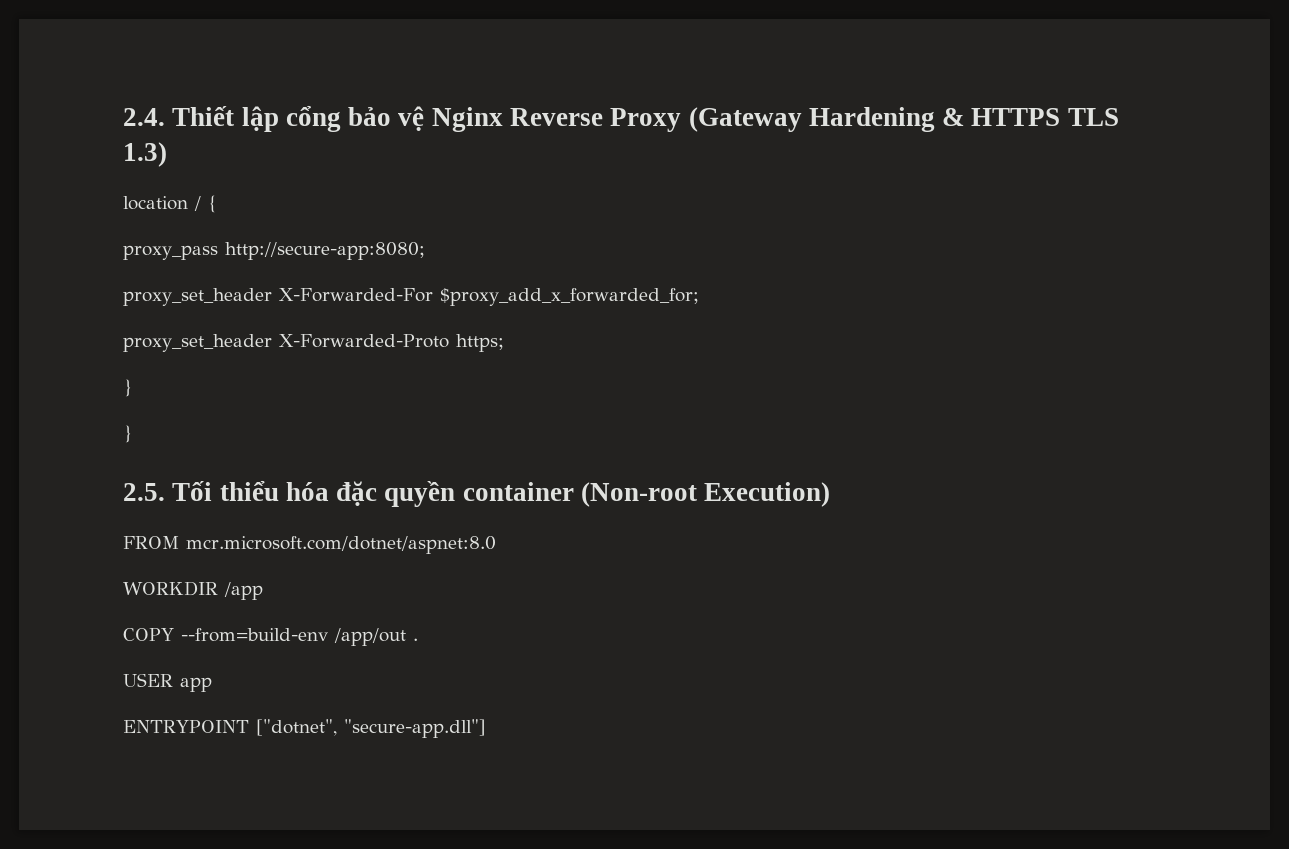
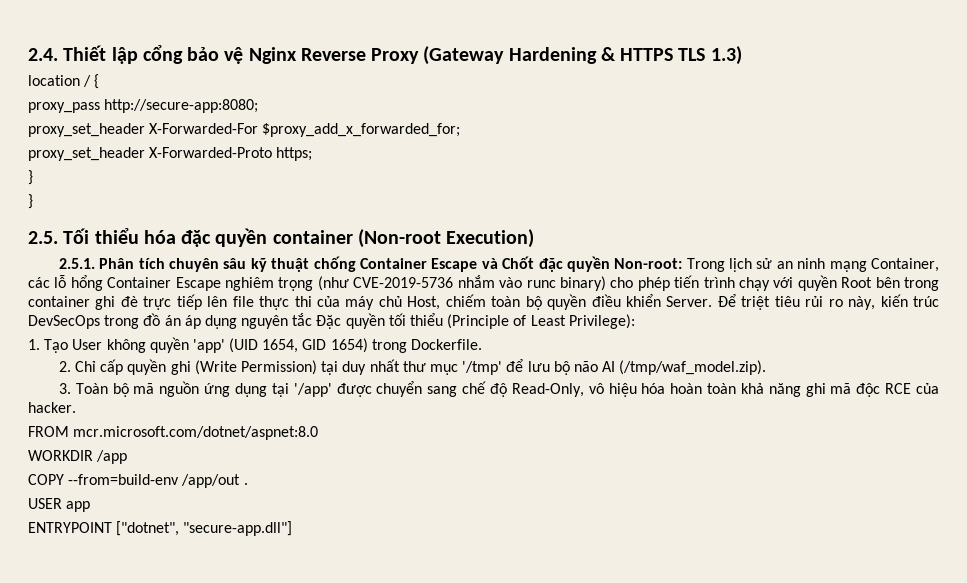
(831, 494) none -> [58,256,939,272] [28,275,939,291] [28,294,940,310] [28,313,635,329] [28,337,483,353] [58,359,767,375] [58,381,940,397] [28,402,76,413] // 2.5.1. Phân tích chuyên sâu kỹ thuật chống Container Escape và Chốt đặc quyền Non-root: Trong lịch sử an ninh mạng Container, các lỗ hổng Container Escape nghiêm trọng (như CVE-2019-5736 nhắm vào runc binary) cho phép tiến trình chạy với quyền Root bên trong container ghi đè trực tiếp lên file thực thi của máy chủ Host, chiếm toàn bộ quyền điều khiển Server. Để triệt tiêu rủi ro này, kiến trúc DevSecOps trong đồ án áp dụng nguyên tắc Đặc quyền tối thiểu (Principle of Least Privilege): // 1. Tạo User không quyền 'app' (UID 1654, GID 1654) trong Dockerfile. // 2. Chỉ cấp quyền ghi (Write Permission) tại duy nhất thư mục '/tmp' để lưu bộ não AI (/tmp/waf_model.zip). // 3. Toàn bộ mã nguồn ứng dụng tại '/app' được chuyển sang chế độ Read-Only, vô hiệu hóa hoàn toàn khả năng ghi mã độc RCE của hacker.

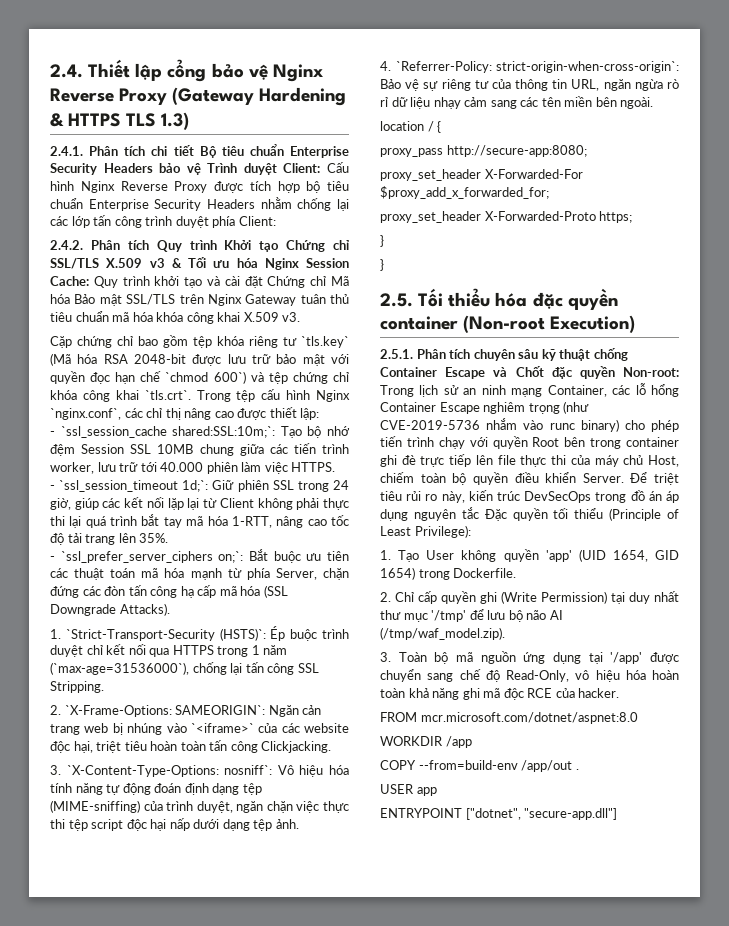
(742, 55) none -> [50,144,349,158] [50,162,349,175] [50,181,349,193] [50,197,349,211] [50,215,276,228] [50,240,349,252] [50,257,349,270] [50,276,350,288] [50,294,349,306] [50,311,301,324] [50,335,349,348] [50,353,350,366] [50,371,349,384] [50,389,350,402] [50,407,320,420] [50,426,350,438] [50,443,349,456] [50,462,336,474] [50,480,349,492] [50,497,349,510] [50,514,350,528] [50,533,169,545] [50,549,349,563] [50,568,349,580] [50,585,288,598] [50,603,170,616] [50,626,350,641] [50,644,288,657] [50,662,319,675] [50,681,104,693] [50,705,322,717] [50,723,349,735] [50,740,332,753] [50,765,349,777] [50,783,262,795] [50,800,349,813] [50,818,299,831] [380,61,679,73] [380,79,679,91] [380,96,654,109] // 2.4.1. Phân tích chi tiết Bộ tiêu chuẩn Enterprise Security Headers bảo vệ Trình duyệt Client: Cấu hình Nginx Reverse Proxy được tích hợp bộ tiêu chuẩn Enterprise Security Headers nhằm chống lại các lớp tấn công trình duyệt phía Client: // 2.4.2. Phân tích Quy trình Khởi tạo Chứng chỉ SSL/TLS X.509 v3 & Tối ưu hóa Nginx Session Cache: Quy trình khởi tạo và cài đặt Chứng chỉ Mã hóa Bảo mật SSL/TLS trên Nginx Gateway tuân thủ tiêu chuẩn mã hóa khóa công khai X.509 v3. // Cặp chứng chỉ bao gồm tệp khóa riêng tư `tls.key` (Mã hóa RSA 2048-bit được lưu trữ bảo mật với quyền đọc hạn chế `chmod 600`) và tệp chứng chỉ khóa công khai `tls.crt`. Trong tệp cấu hình Nginx `nginx.conf`, các chỉ thị nâng cao được thiết lập: // - `ssl_session_cache shared:SSL:10m;`: Tạo bộ nhớ đệm Session SSL 10MB chung giữa các tiến trình worker, lưu trữ tới 40.000 phiên làm việc HTTPS. // - `ssl_session_timeout 1d;`: Giữ phiên SSL trong 24 giờ, giúp các kết nối lặp lại từ Client không phải thực thi lại quá trình bắt tay mã hóa 1-RTT, nâng cao tốc độ tải trang lên 35%. // - `ssl_prefer_server_ciphers on;`: Bắt buộc ưu tiên các thuật toán mã hóa mạnh từ phía Server, chặn đứng các đòn tấn công hạ cấp mã hóa (SSL Downgrade Attacks). // 1. `Strict-Transport-Security (HSTS)`: Ép buộc trình duyệt chỉ kết nối qua HTTPS trong 1 năm (`max-age=31536000`), chống lại tấn công SSL Stripping. // 2. `X-Frame-Options: SAMEORIGIN`: Ngăn cản trang web bị nhúng vào `<iframe>` của các website độc hại, triệt tiêu hoàn toàn tấn công Clickjacking. // 3. `X-Content-Type-Options: nosniff`: Vô hiệu hóa tính năng tự động đoán định dạng tệp (MIME-sniffing) của trình duyệt, ngăn chặn việc thực thi tệp script độc hại nấp dưới dạng tệp ảnh. // 4. `Referrer-Policy: strict-origin-when-cross-origin`: Bảo vệ sự riêng tư của thông tin URL, ngăn ngừa rò rỉ dữ liệu nhạy cảm sang các tên miền bên ngoài.

